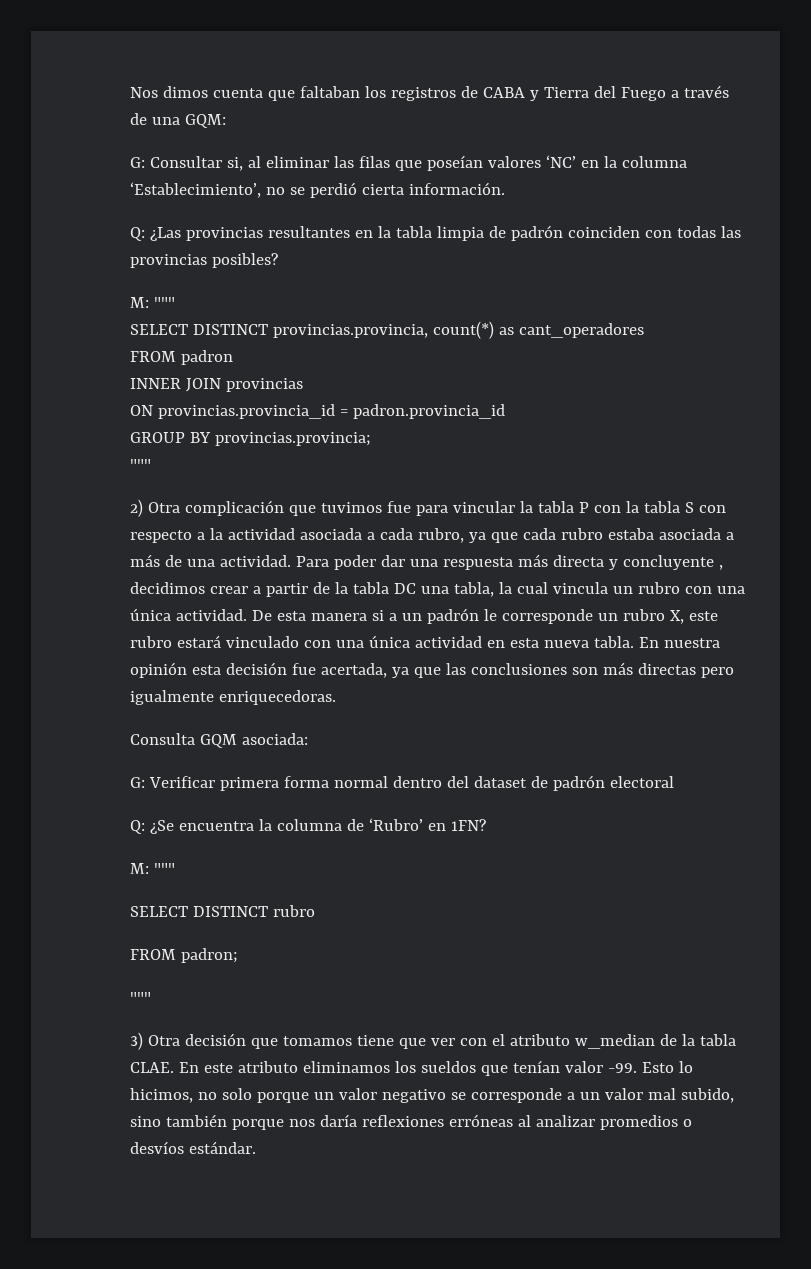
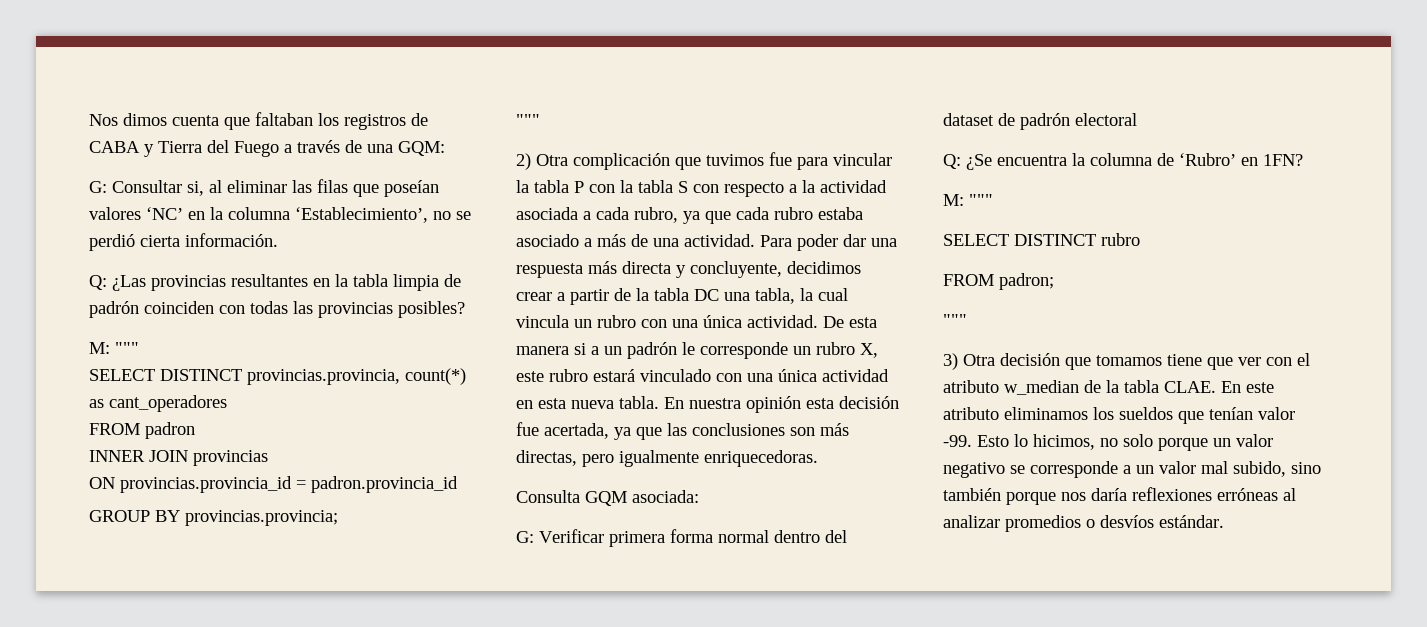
[658,528,721,540] asociada -> [516,234,579,247] asociado
[622,555,723,570] concluyente , -> [690,261,782,278] concluyente,
[637,663,696,675] directas -> [516,450,577,466] directas,

